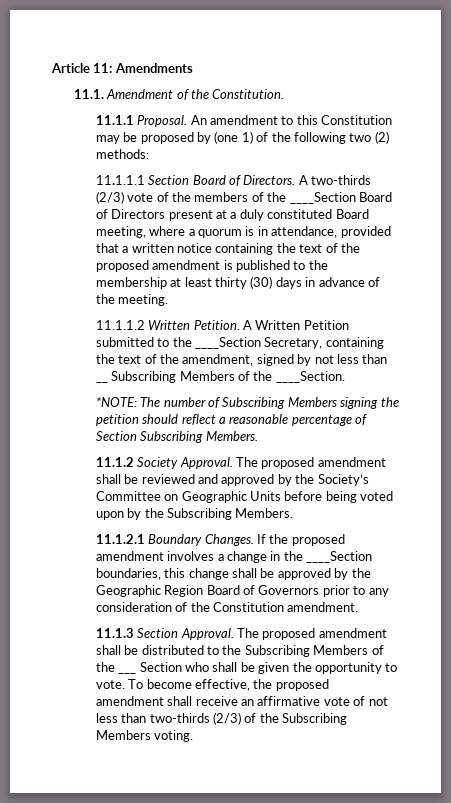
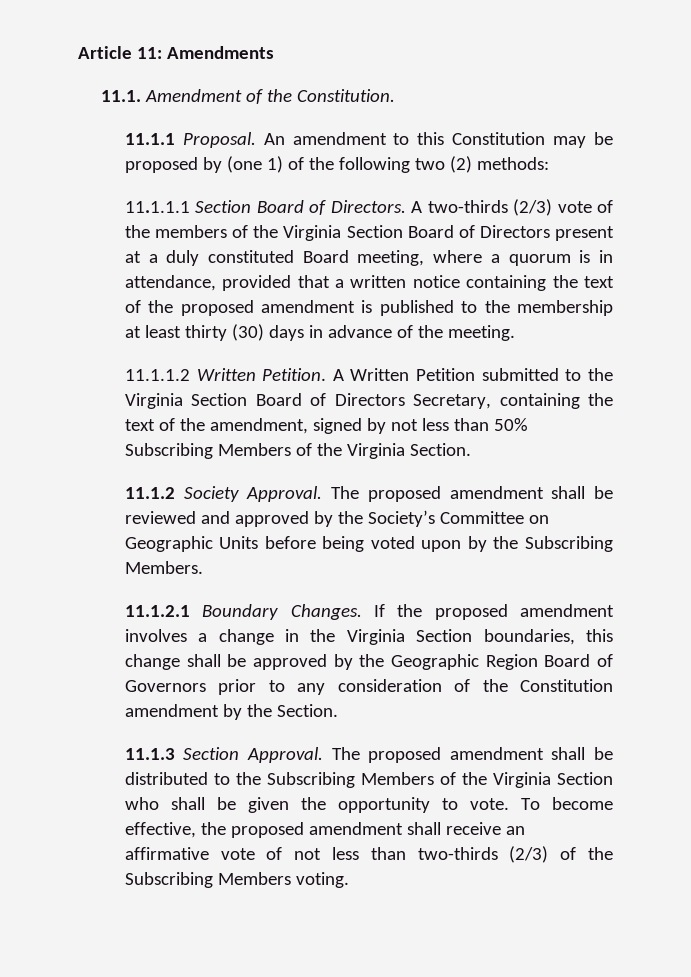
[289,192,356,204] ____Section -> [283,225,403,241] Virginia Section
[195,337,262,349] ____Section -> [124,393,405,409] Virginia Section Board of Directors
[95,371,345,383] [95,397,399,409] [95,414,368,426] [95,431,258,443] __ Subscribing Members of the ____Section. // *NOTE: The number of Subscribing Members signing the petition should reflect a reasonable percentage of Section Subscribing Members. -> [493,418,528,431] [124,443,471,459] 50% Subscribing Members of the Virginia Section.
[306,551,373,563] ____Section -> [346,629,473,645] Virginia Section
[287,602,359,612] amendment. -> [124,704,338,720] amendment by the Section.
[118,672,137,674] ___ -> [492,772,551,788] Virginia

